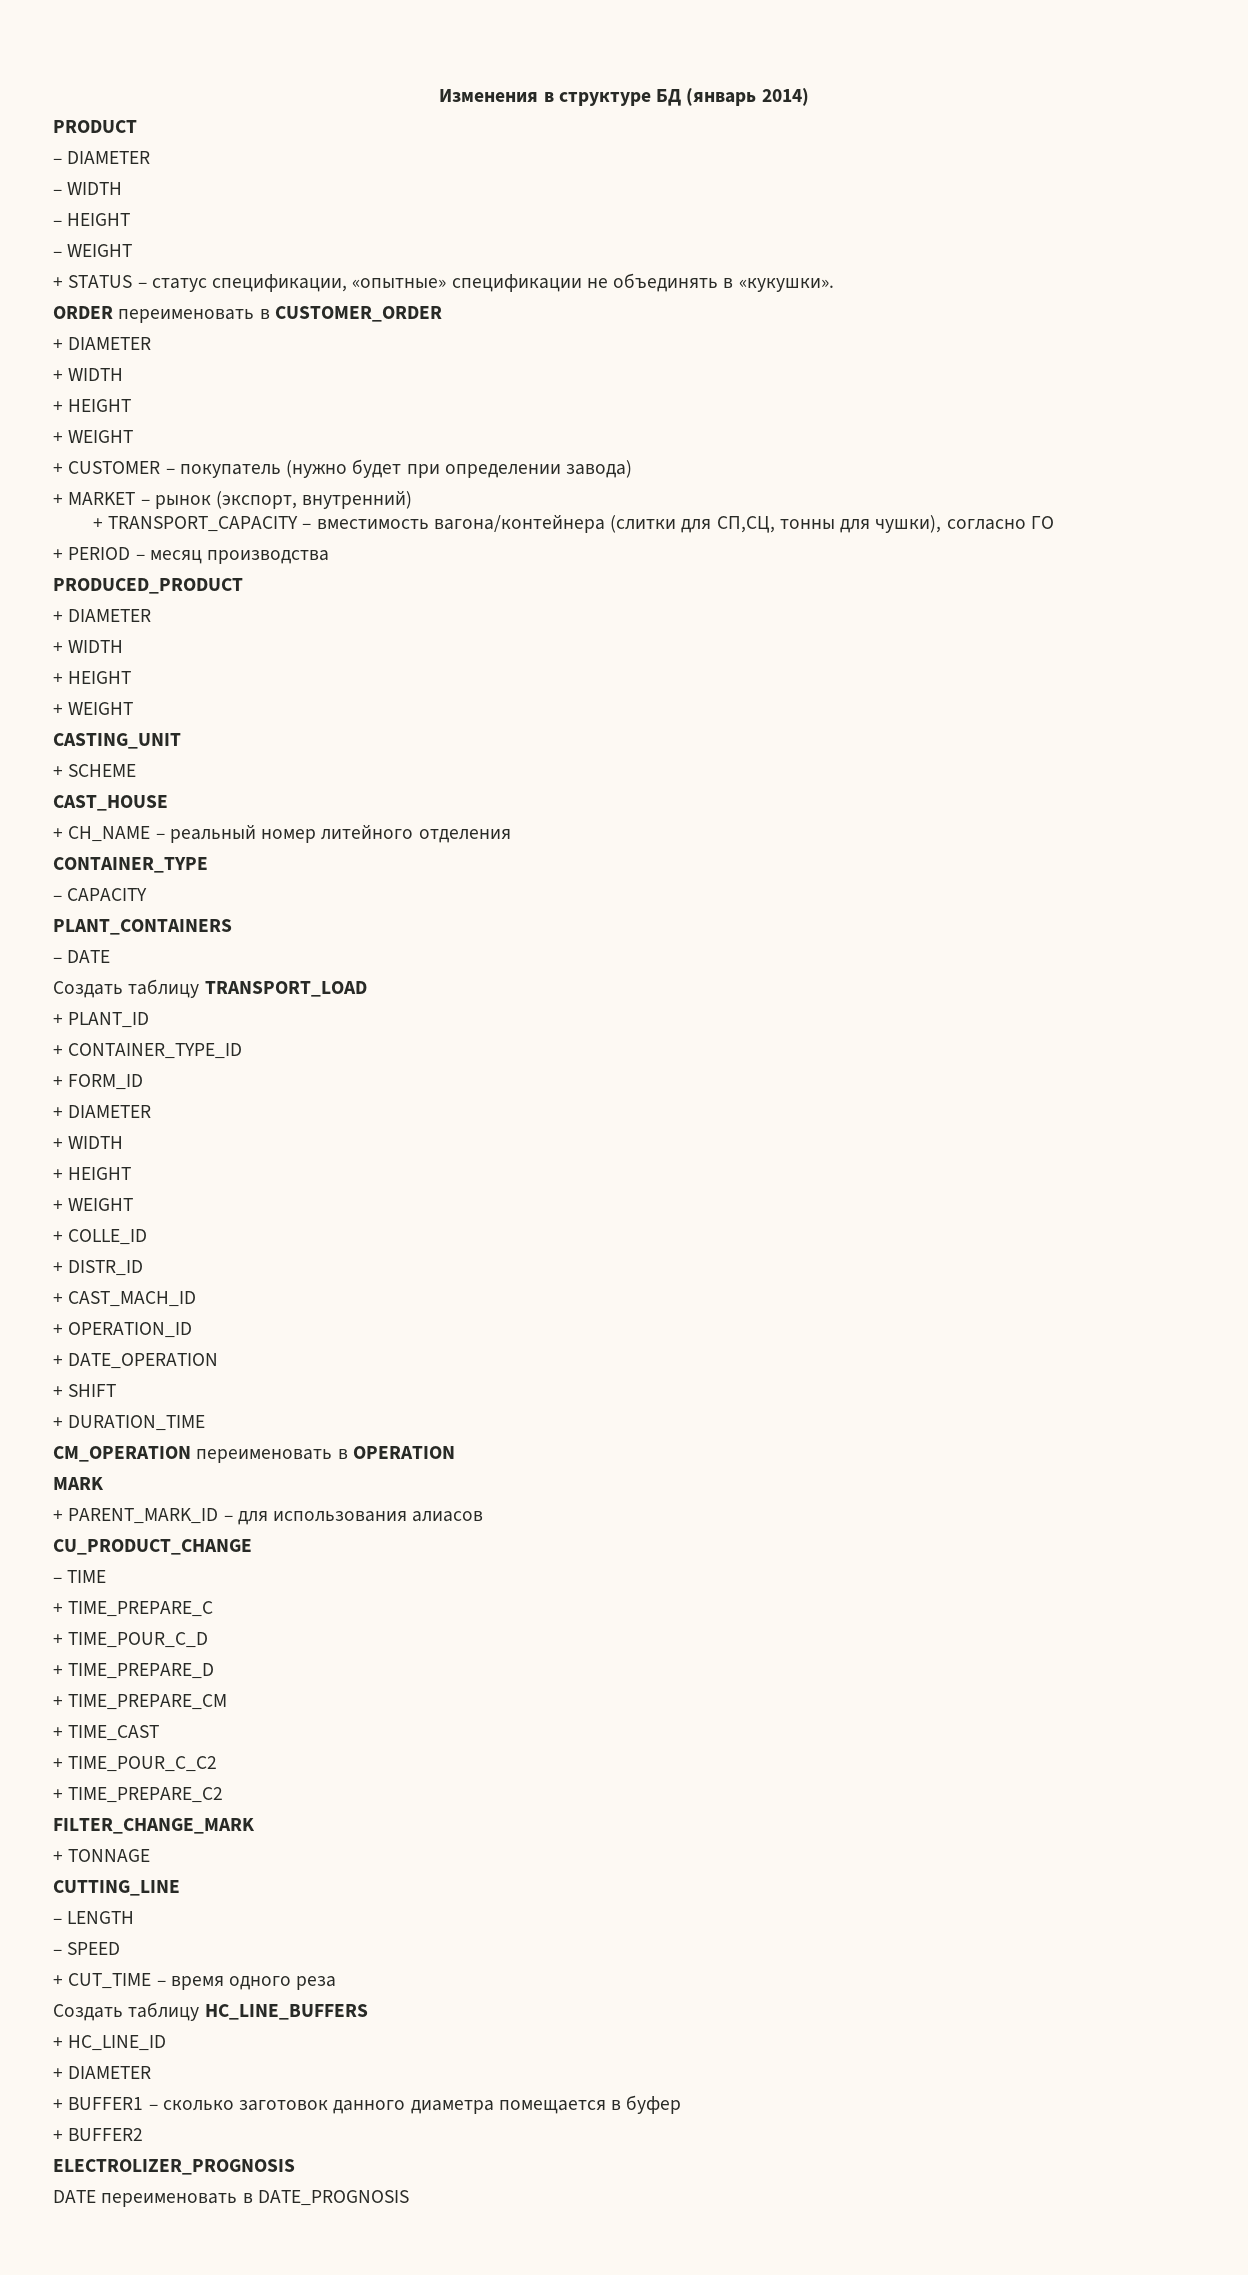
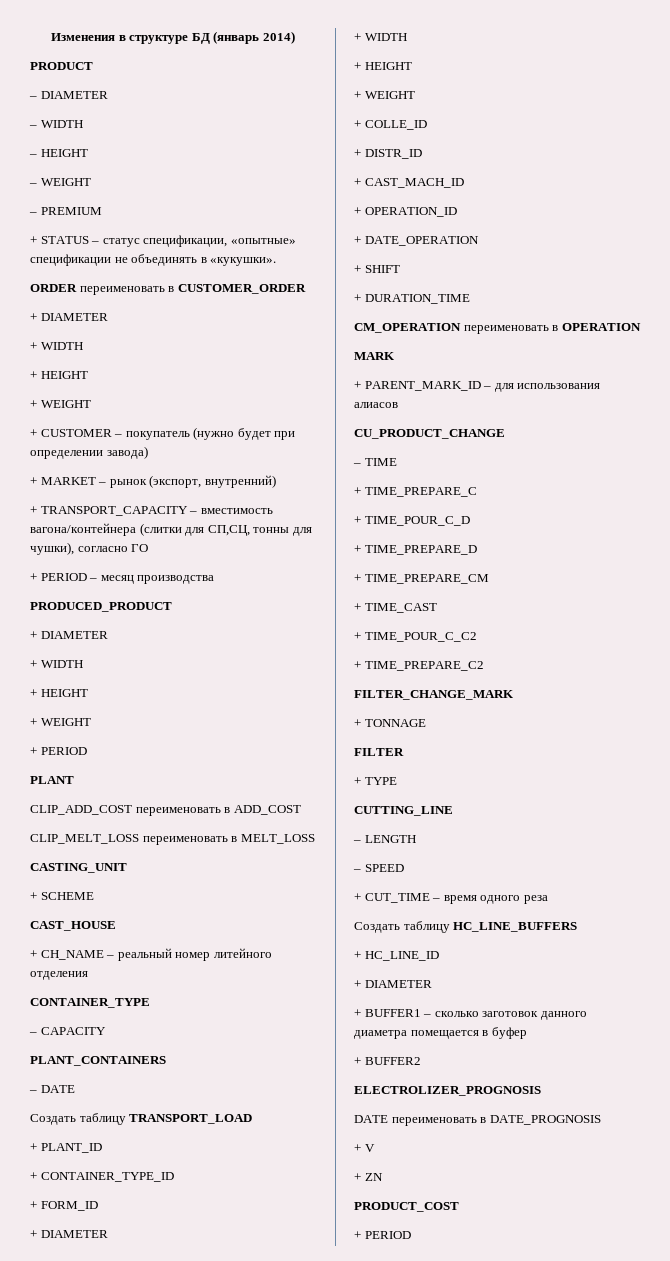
(133, 250) none -> [29,207,102,215] // – PREMIUM
(134, 708) none -> [30,747,87,755] [30,776,74,784] [30,805,301,816] [30,834,315,845] // + PERIOD // PLANT // CLIP_ADD_COST переименовать в ADD_COST // CLIP_MELT_LOSS переименовать в MELT_LOSS
(151, 1855) none -> [354,748,404,756] [354,777,397,785] // FILTER // + TYPE
(409, 2198) none -> [354,1144,375,1152] [354,1173,383,1181] [354,1202,459,1212] [354,1231,411,1239] // + V // + ZN // PRODUCT_COST // + PERIOD

